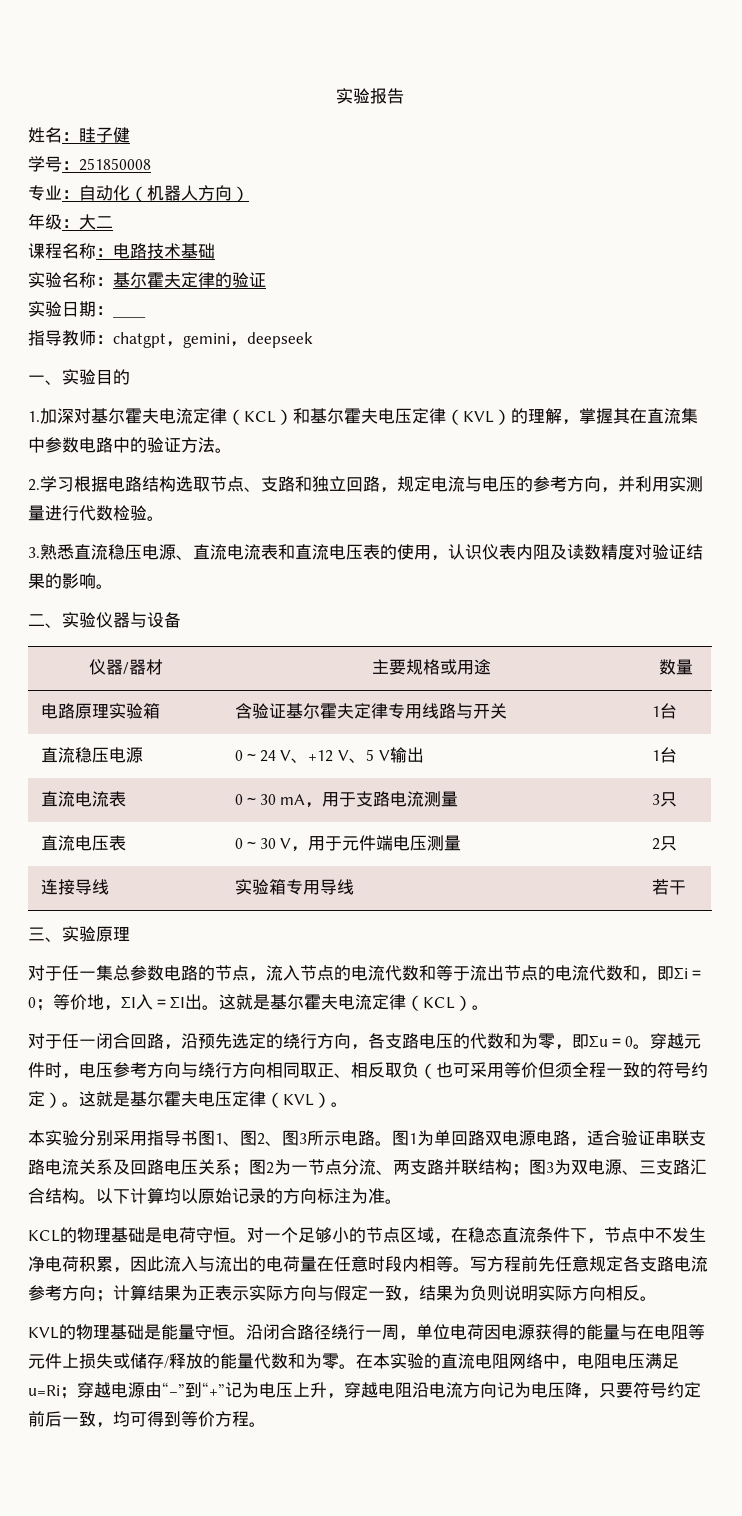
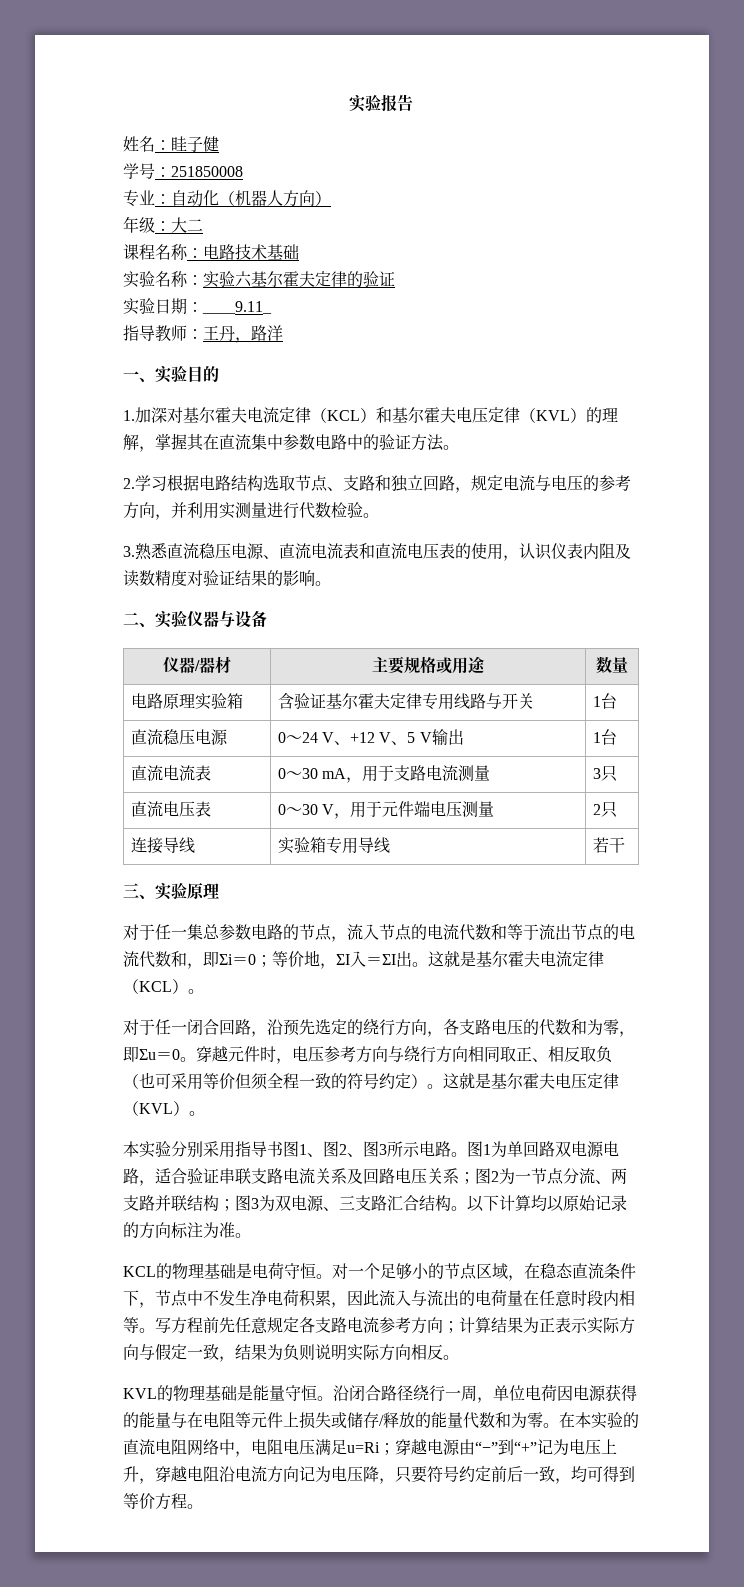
(113, 281) none -> [203,271,252,288] 实验六
[113,315,146,318] ____ -> [202,301,272,314] ____9.11_
[113,332,313,348] chatgpt，gemini，deepseek -> [203,325,283,343] 王丹，路洋

